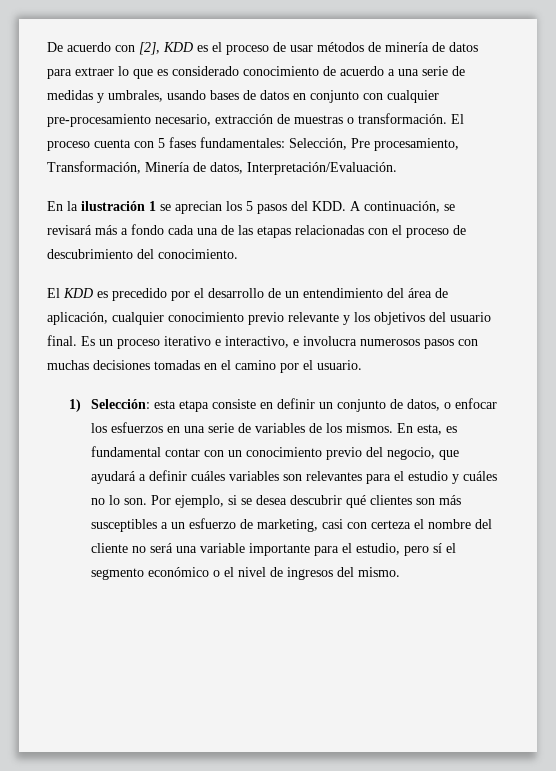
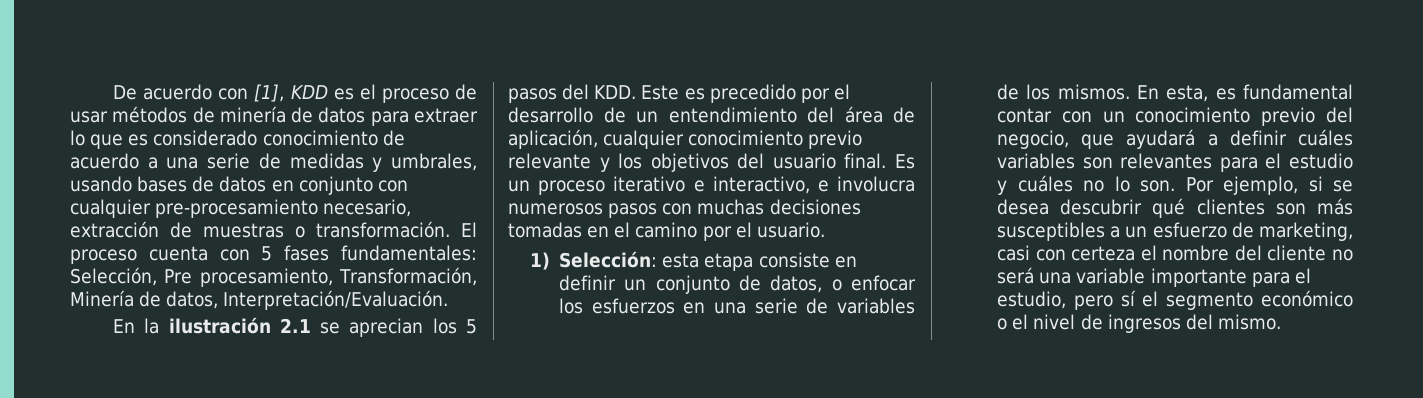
[139,42,160,55] [2], -> [254,84,285,102] [1],
[149,201,156,211] 1 -> [279,318,311,333] 2.1
[350,201,455,213] [47,224,466,238] [47,249,238,259] [47,288,93,298] A continuación, se revisará más a fondo cada una de las etapas relacionadas con el proceso de descubrimiento del conocimiento. // El KDD -> [641,85,680,100] Este

